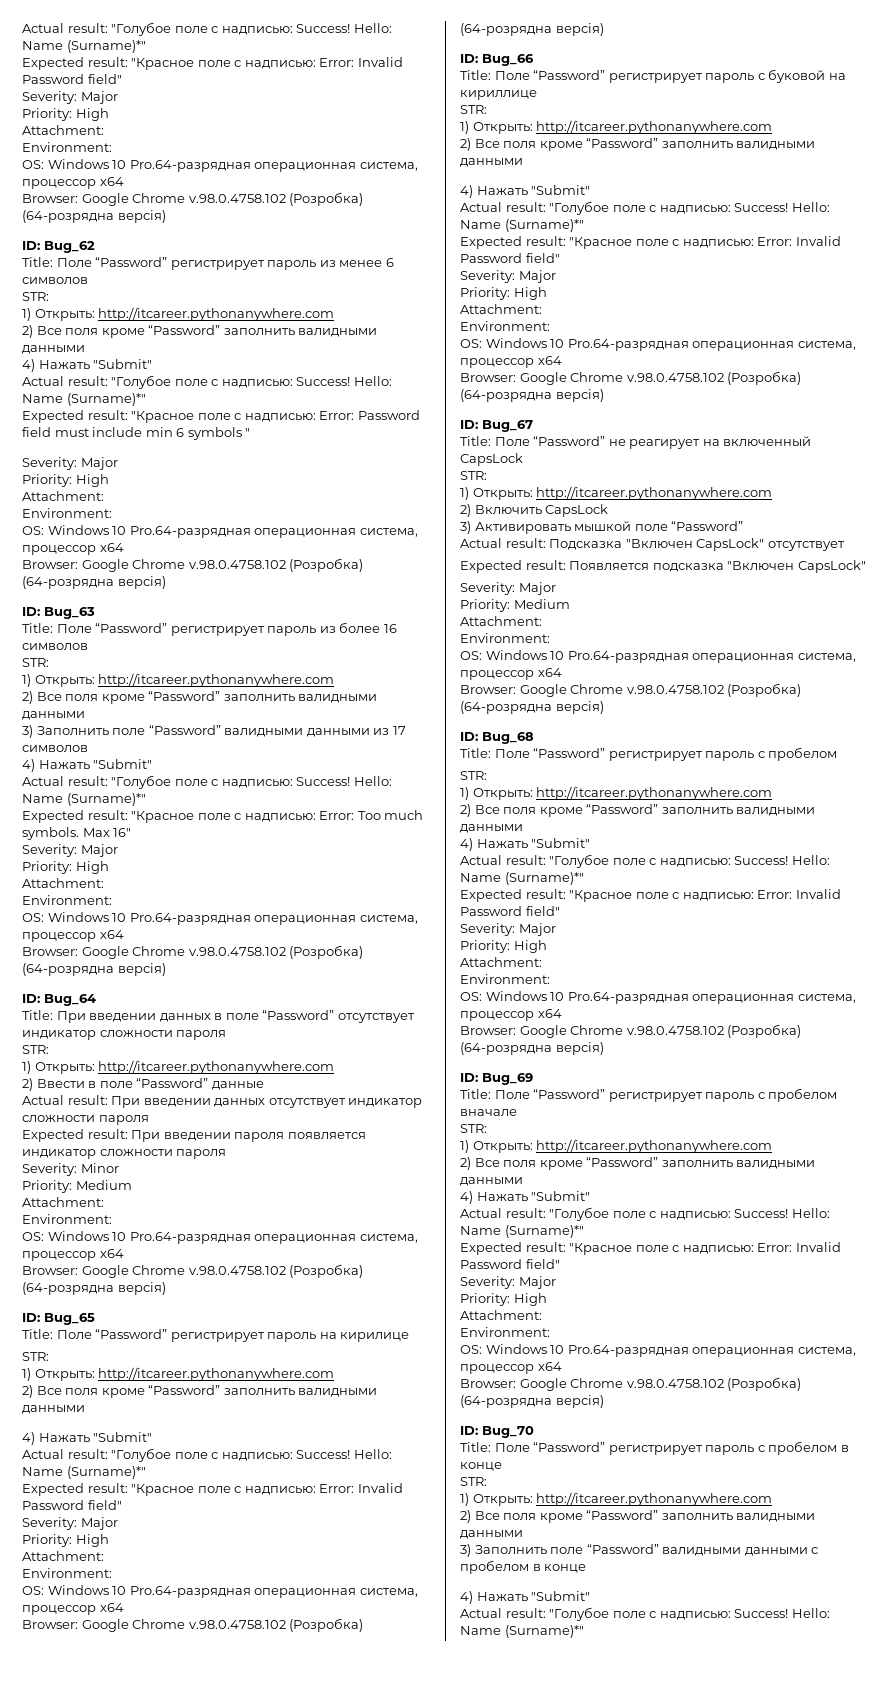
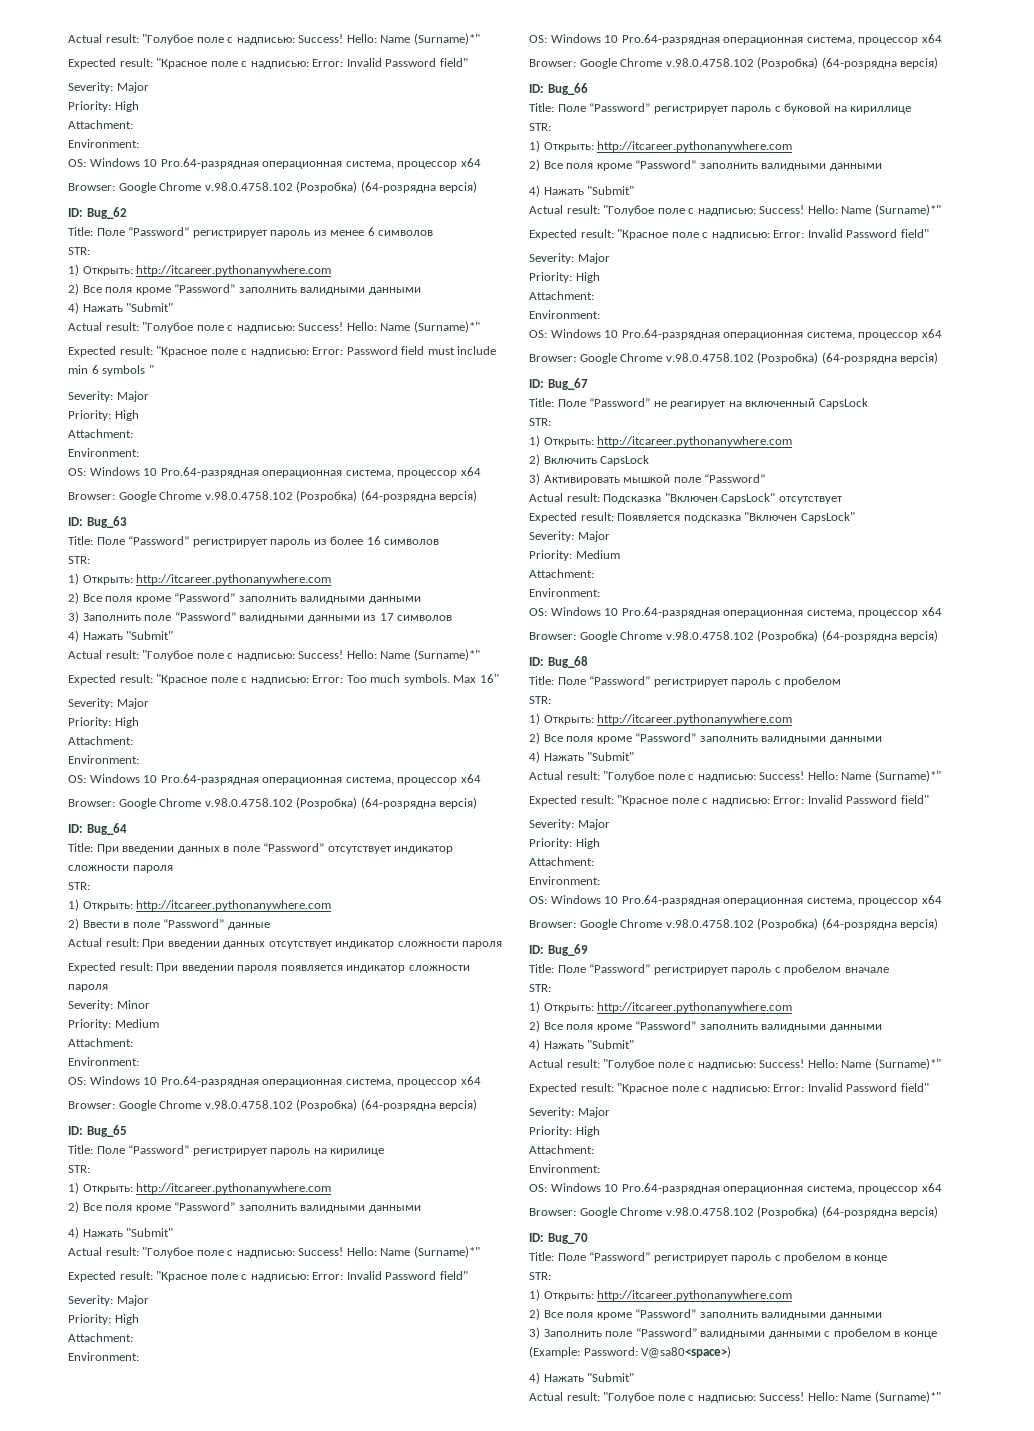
(587, 1568) none -> [529,1346,732,1358] (Example: Password: V@sa80<space>)

